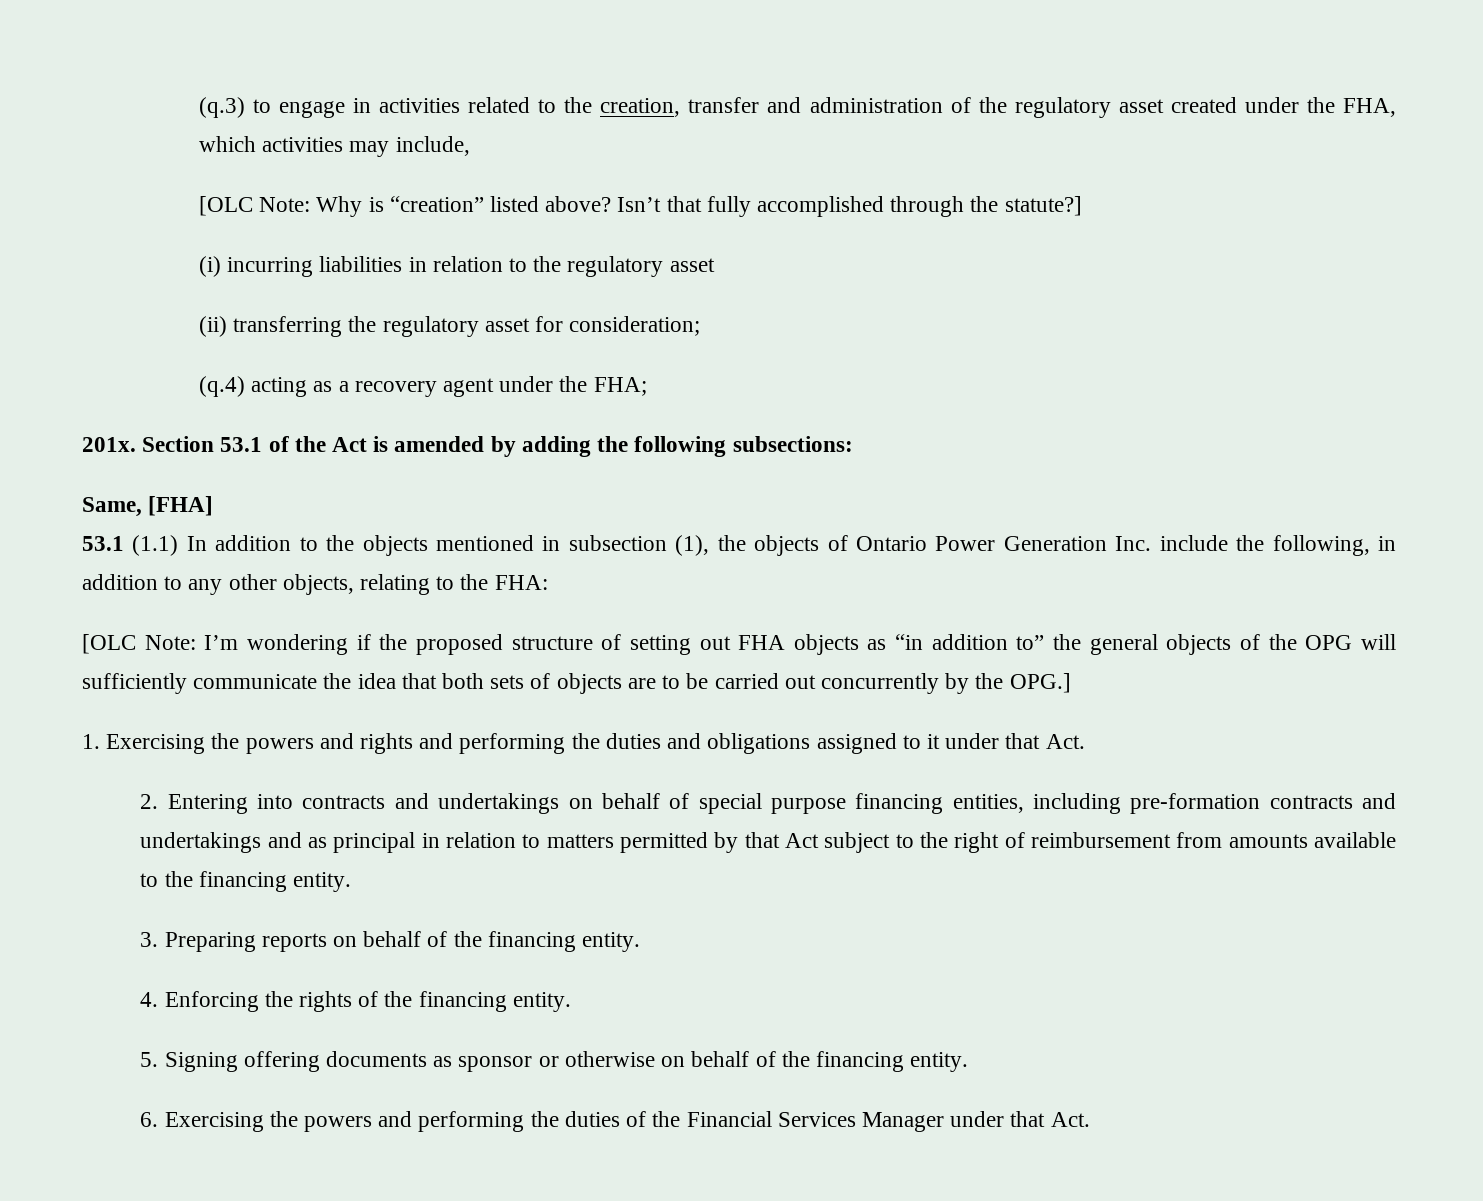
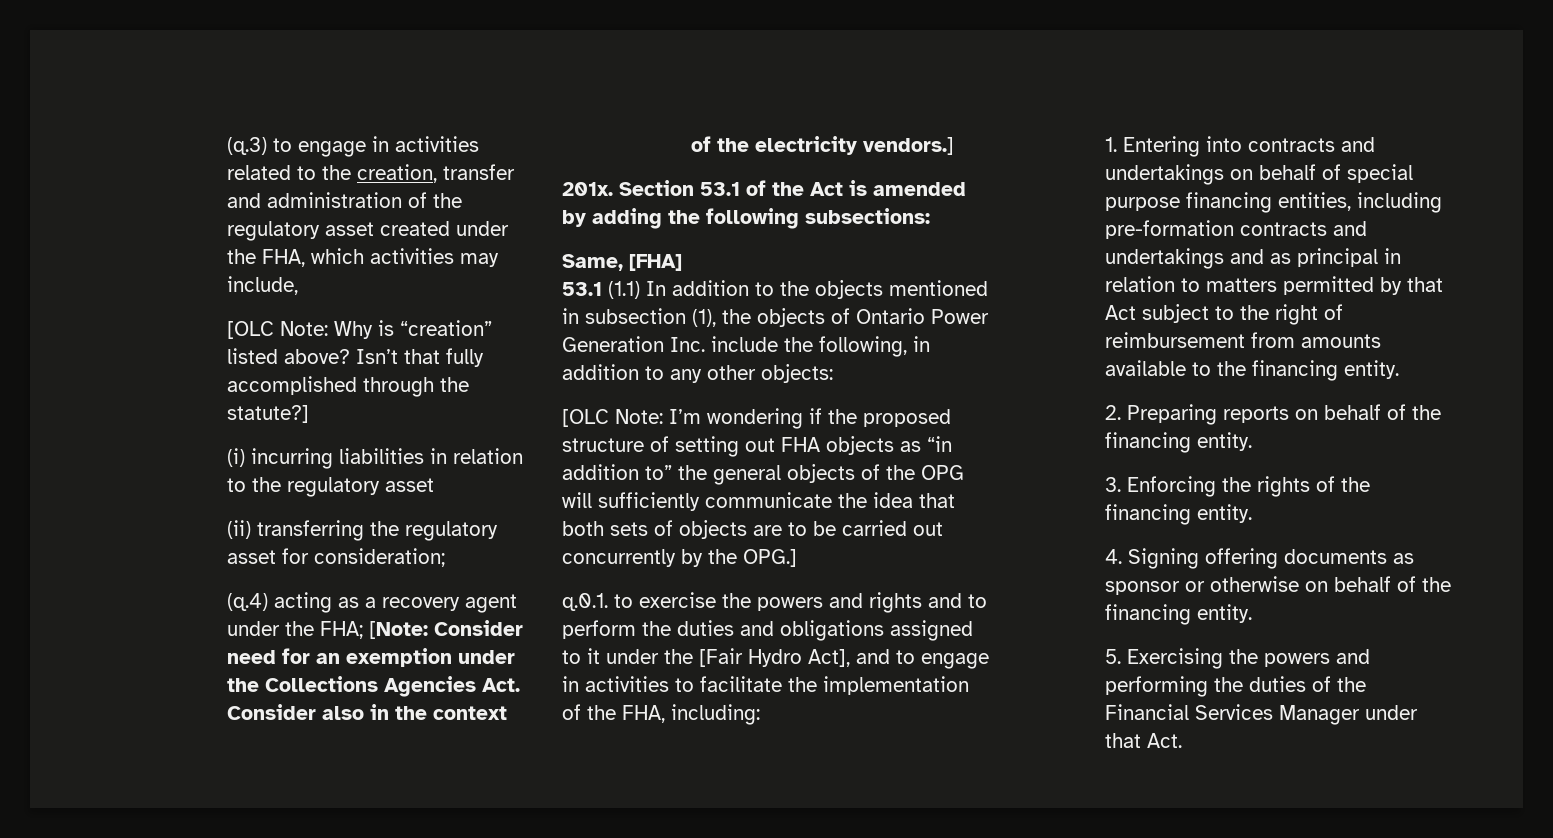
(647, 386) none -> [368,620,523,639] [226,648,515,667] [226,676,520,697] [226,704,507,720] [690,136,954,155] [Note: Consider need for an exemption under the Collections Agencies Act. Consider also in the context of the electricity vendors.]
[282,574,548,595] objects, relating to the FHA: -> [761,364,833,383] objects:
[82,734,206,754] 1. Exercising -> [562,592,716,611] q.0.1. to exercise
[459,733,566,754] performing -> [968,594,987,608] [562,620,636,639] to perform
[1005,733,1085,749] [140,794,159,809] that Act. // 2. -> [664,648,989,669] [562,676,969,695] [562,704,760,725] [1104,137,1117,152] the [Fair Hydro Act], and to engage in activities to facilitate the implementation of the FHA, including: // 1.
[140,932,159,947] 3. -> [1104,405,1121,420] 2.
[140,992,159,1007] 4. -> [1104,477,1121,492] 3.
[140,1052,159,1067] 5. -> [1104,549,1122,564] 4.
[140,1112,159,1127] 6. -> [1104,649,1121,664] 5.

